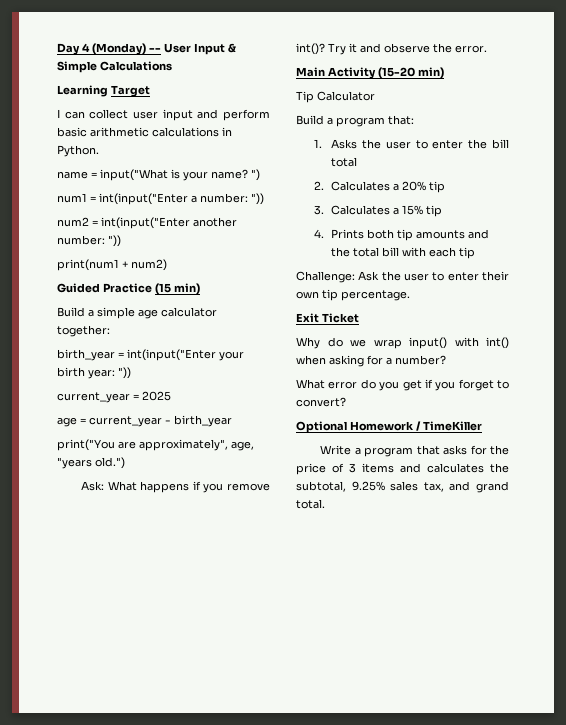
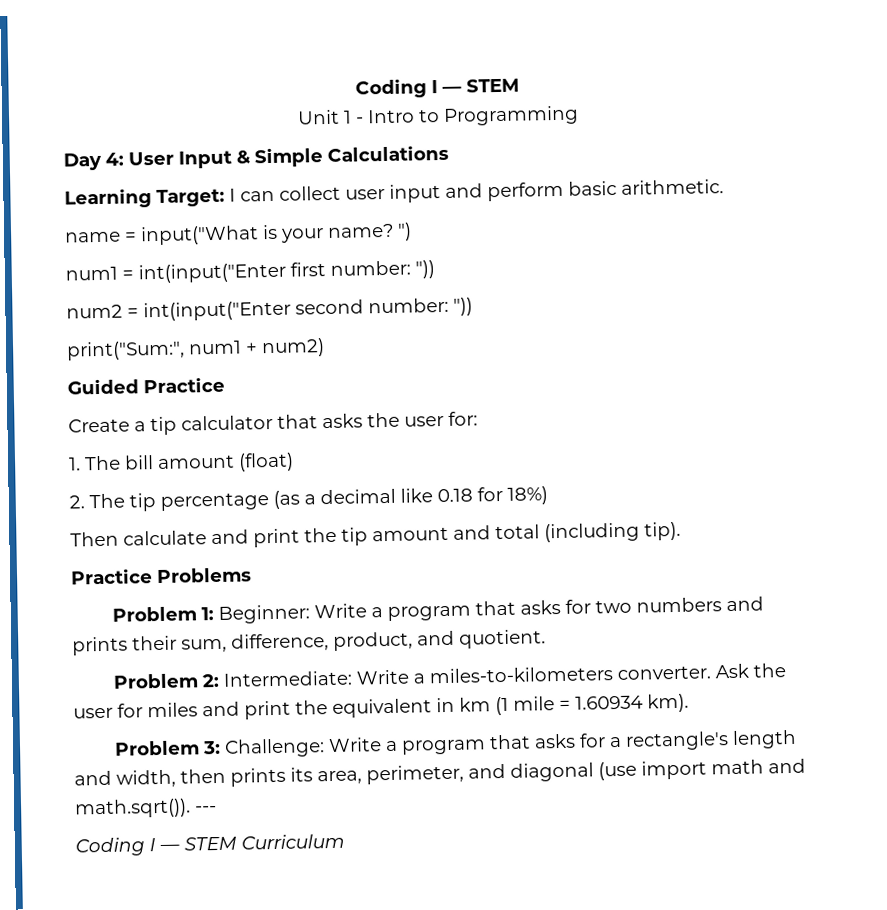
[57,43,161,55] Day 4 (Monday) -- -> [354,78,520,99] [296,105,579,126] [63,152,124,171] Coding I — STEM // Unit 1 - Intro to Programming // Day 4:
[111,85,150,97] Target // -> [156,188,225,207] Target:
[90,127,232,137] [57,145,99,157] arithmetic calculations in Python. -> [621,179,724,195] arithmetic.
[191,196,197,203] a -> [290,262,326,277] first
[193,217,237,227] [57,235,121,247] [57,259,119,271] another number: ")) // print(num1 -> [295,297,473,316] [66,340,242,361] second number: ")) // print("Sum:", num1
[155,283,200,295] [57,307,217,319] [57,325,110,337] [57,349,244,361] [57,367,131,379] [57,391,171,403] [57,415,232,427] [57,439,254,451] [57,457,125,469] [81,481,270,493] [296,43,487,55] [296,67,444,79] [296,91,375,103] [296,115,414,127] [313,139,509,149] [331,157,358,167] [313,181,446,193] [313,205,443,217] [313,229,490,241] [331,247,476,259] [296,271,509,283] [296,289,410,301] [296,313,359,323] [296,337,509,349] [296,355,446,367] [296,379,509,391] [296,397,346,407] [296,421,482,433] [320,445,509,457] [296,463,509,475] [296,481,509,493] [296,499,325,509] (15 min) // Build a simple age calculator together: // birth_year = int(input("Enter your birth year: ")) // current_year = 2025 // age = current_year - birth_year // print("You are approximately", age, "years old.") // Ask: What happens if you remove int()? Try it and observe the error. // Main Activity (15-20 min) // Tip Calculator // Build a program that: // 1. Asks the user to enter the bill total // 2. Calculates a 20% tip // 3. Calculates a 15% tip // 4. Prints both tip amounts and the total bill with each tip // Challenge: Ask the user to enter their own tip percentage. // Exit Ticket // Why do we wrap input() with int() when asking for a number? // What error do you get if you forget to convert? // Optional Homework / TimeKiller // Write a program that asks for the price of 3 items and calculates the subtotal, 9.25% sales tax, and grand total. -> [68,411,478,436] [68,452,294,472] [69,486,548,512] [70,521,681,548] [70,567,252,585] [112,596,765,624] [72,629,546,656] [113,663,787,689] [73,693,689,720] [114,729,798,758] [74,758,806,788] [74,798,217,819] [75,833,345,857] // Create a tip calculator that asks the user for: // 1. The bill amount (float) // 2. The tip percentage (as a decimal like 0.18 for 18%) // Then calculate and print the tip amount and total (including tip). // Practice Problems // Problem 1: Beginner: Write a program that asks for two numbers and prints their sum, difference, product, and quotient. // Problem 2: Intermediate: Write a miles-to-kilometers converter. Ask the user for miles and print the equivalent in km (1 mile = 1.60934 km). // Problem 3: Challenge: Write a program that asks for a rectangle's length and width, then prints its area, perimeter, and diagonal (use import math and math.sqrt()). --- // Coding I — STEM Curriculum

